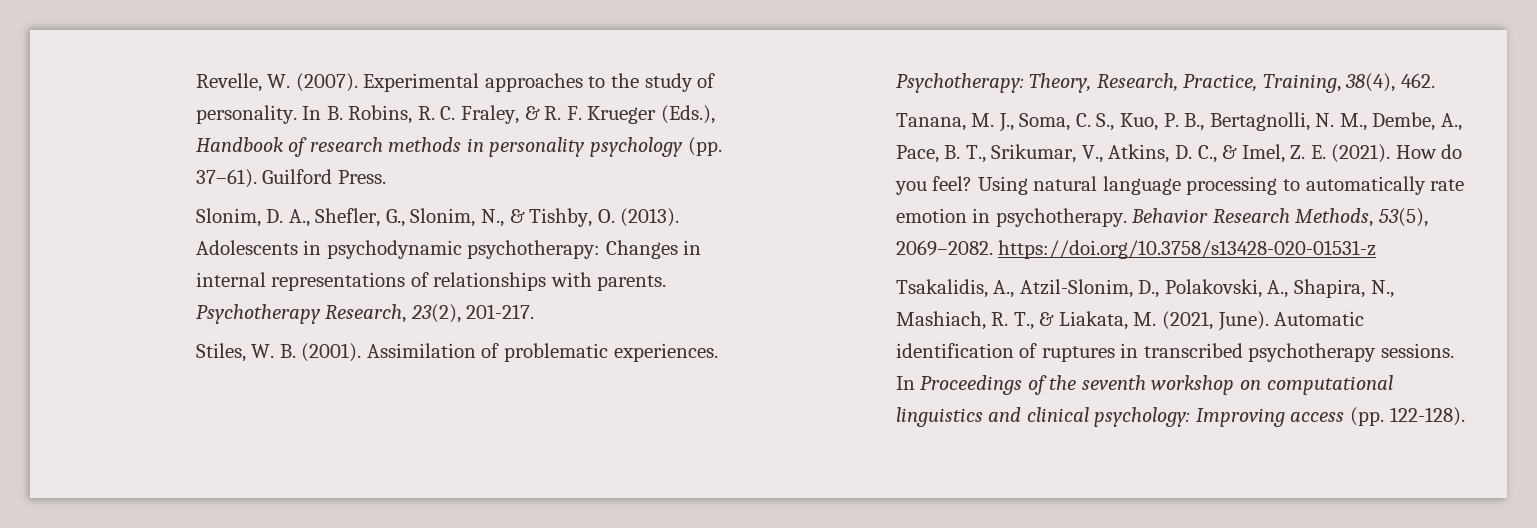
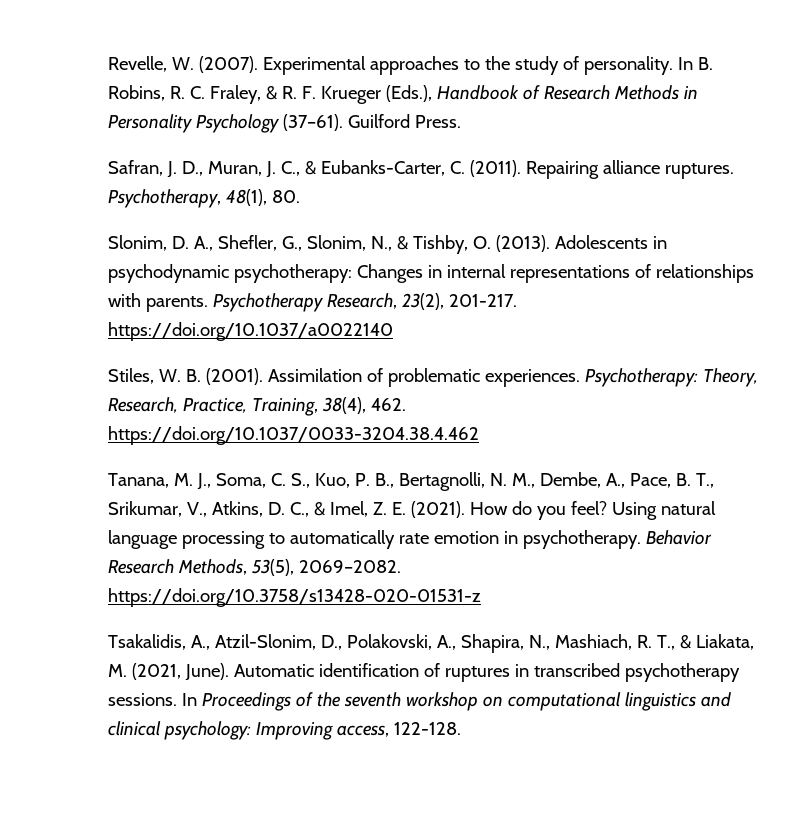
[309,137,722,157] [195,169,386,188] research methods in personality psychology (pp. 37–61). Guilford Press. -> [544,85,699,100] [108,114,462,133] [108,160,735,179] [108,189,301,208] Research Methods in Personality Psychology (37–61). Guilford Press. // Safran, J. D., Muran, J. C., & Eubanks-Carter, C. (2011). Repairing alliance ruptures. Psychotherapy, 48(1), 80.
(535, 311) none -> [108,322,394,341] https://doi.org/10.1037/a0022140
(1435, 80) none -> [108,426,480,445] https://doi.org/10.1037/0033-3204.38.4.462
[1290,407,1465,426] access (pp. 122-128). -> [337,722,462,737] access, 122-128.

